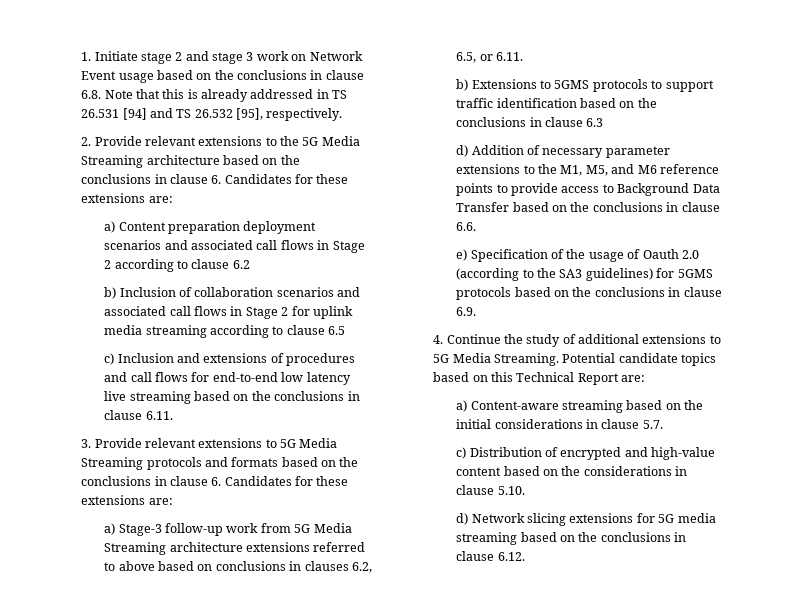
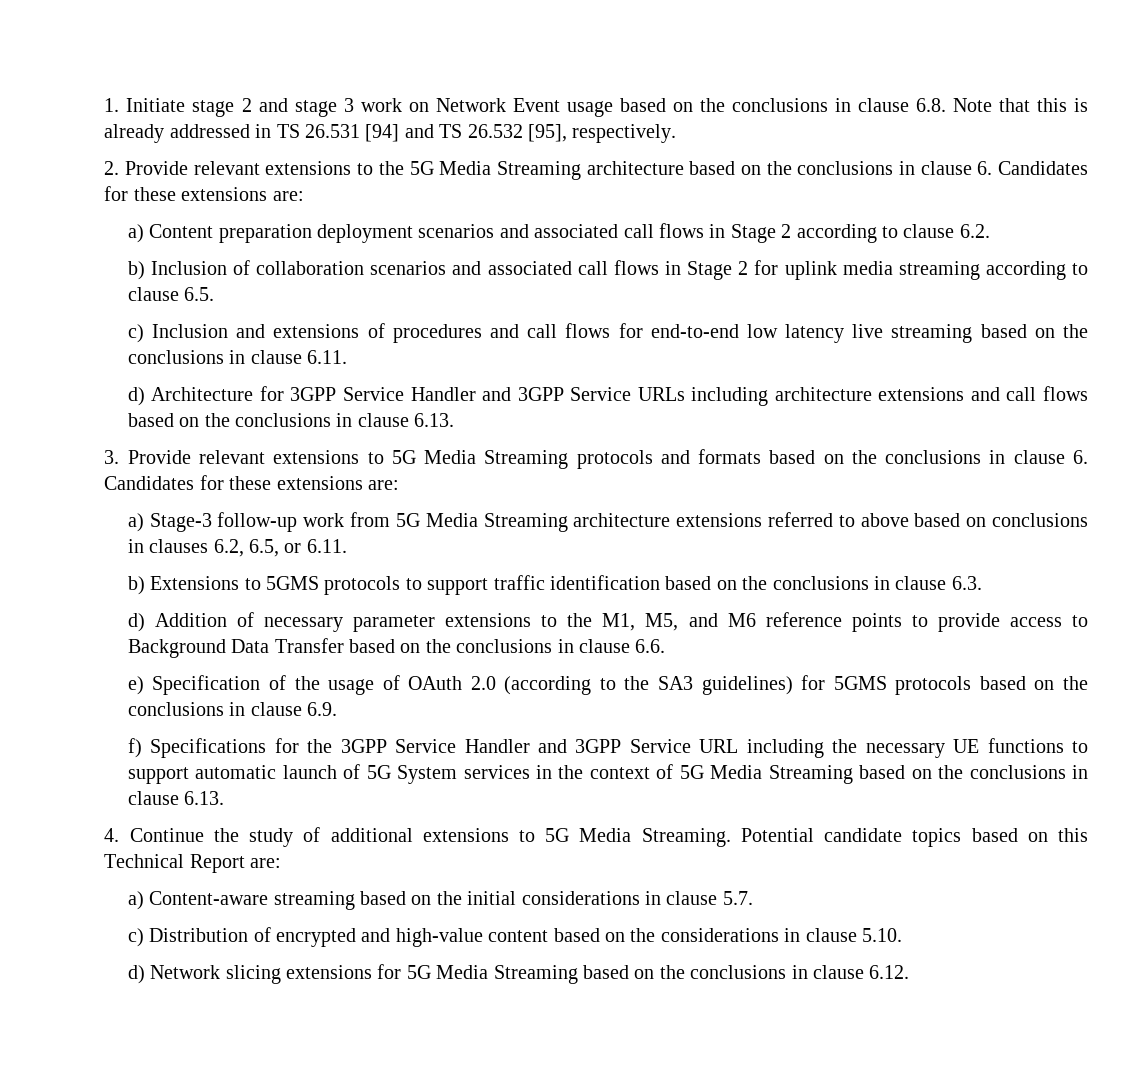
[232,260,250,269] 6.2 -> [959,224,990,238] 6.2.
[328,326,346,335] 6.5 -> [184,287,215,301] 6.5.
(173, 415) none -> [127,386,1088,406] [127,413,455,427] // d) Architecture for 3GPP Service Handler and 3GPP Service URLs including architecture extensions and call flows based on the conclusions in clause 6.13.
[586,118,604,127] 6.3 -> [951,576,982,590] 6.3.
[642,249,679,259] Oauth -> [408,676,463,690] OAuth
(477, 311) none -> [127,738,1088,758] [127,764,1088,784] [127,791,225,805] // f) Specifications for the 3GPP Service Handler and 3GPP Service URL including the necessary UE functions to support automatic launch of 5G System services in the context of 5G Media Streaming based on the conclusions in clause 6.13.
[677,513,716,523] [456,532,518,545] media streaming -> [436,965,578,984] Media Streaming

